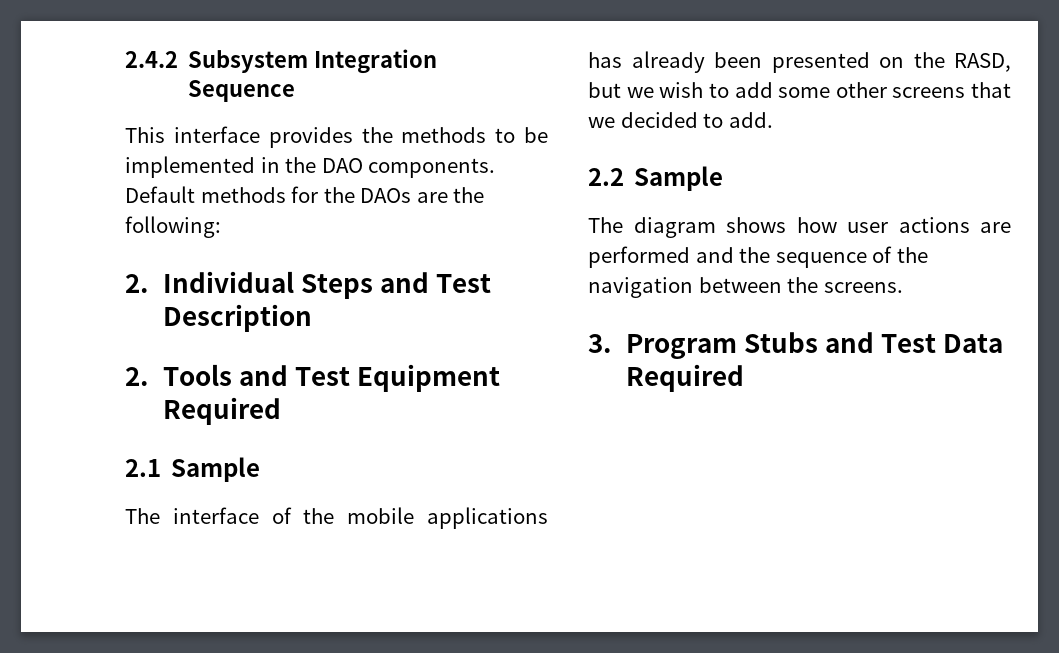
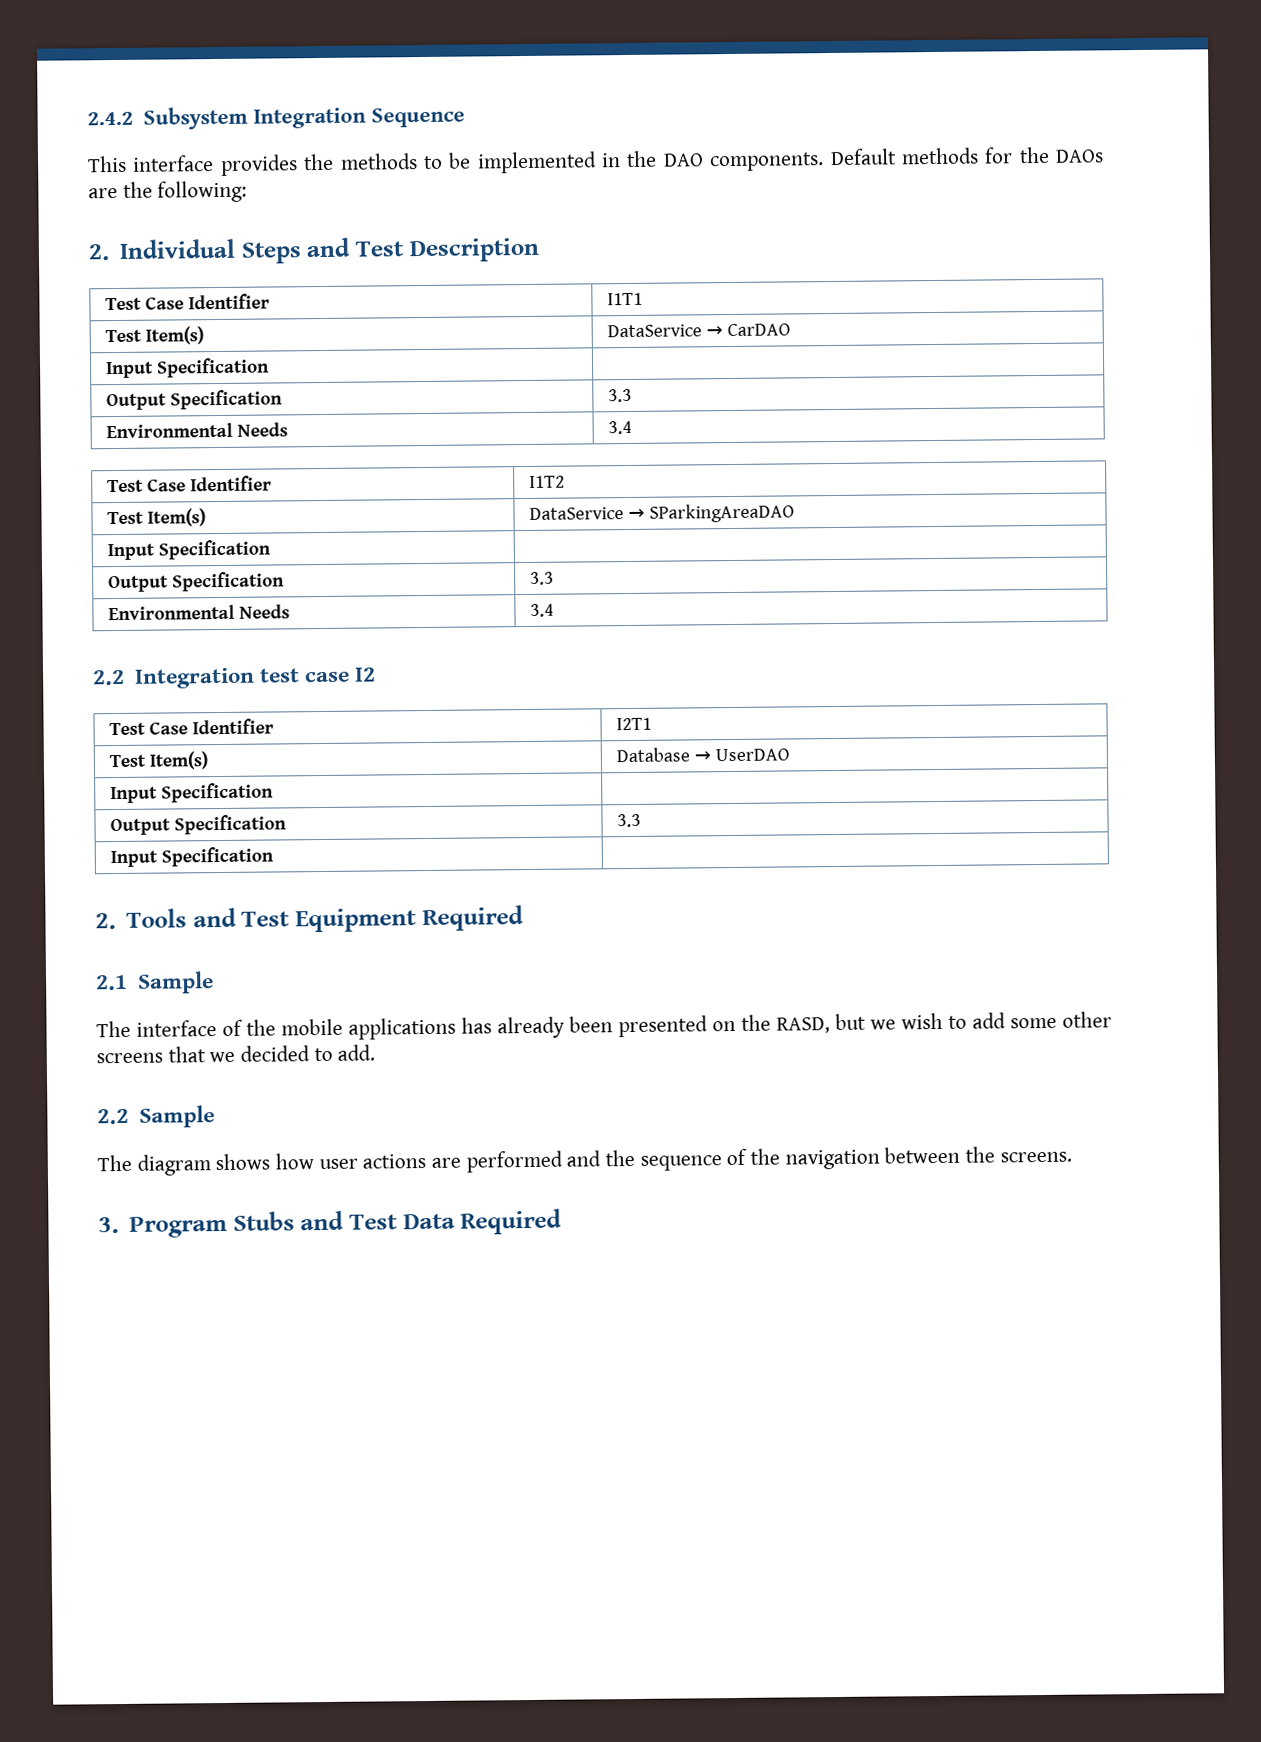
(313, 318) none -> [104,293,271,311] [606,292,643,306] [104,326,204,345] [606,323,792,338] [105,357,270,379] [105,389,283,411] [607,388,632,403] [105,422,288,439] [607,420,632,435] [106,475,273,493] [528,475,565,488] [106,508,206,527] [528,503,796,523] [106,539,271,561] [107,571,285,593] [529,571,554,585] [107,604,290,621] [529,603,554,617] [93,667,377,689] [108,718,275,736] [615,717,652,731] [108,751,208,770] [615,747,791,763] [109,782,274,804] [109,814,287,836] [616,813,641,828] [109,846,274,868] // Test Case Identifier | I1T1 // Test Item(s) | DataService → CarDAO // Input Specification | // Output Specification | 3.3 // Environmental Needs | 3.4 // Test Case Identifier | I1T2 // Test Item(s) | DataService → SParkingAreaDAO // Input Specification | // Output Specification | 3.3 // Environmental Needs | 3.4 // 2.2 Integration test case I2 // Test Case Identifier | I2T1 // Test Item(s) | Database → UserDAO // Input Specification | // Output Specification | 3.3 // Input Specification |

